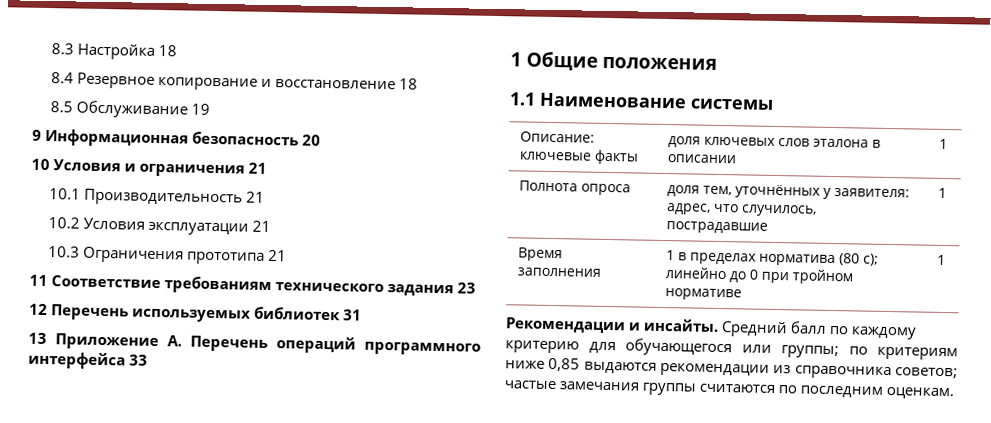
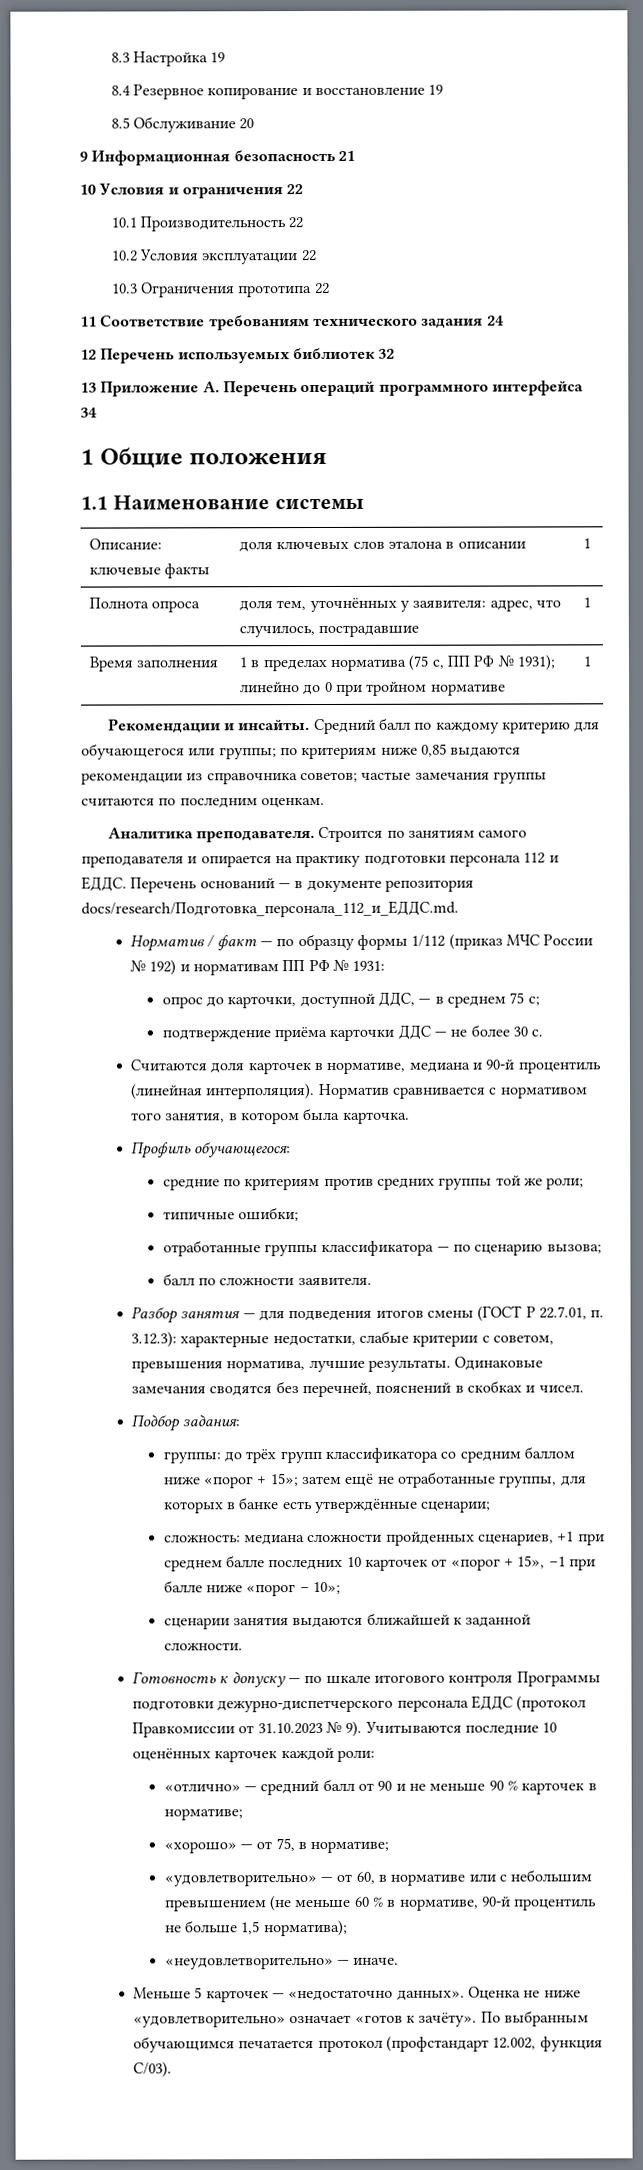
[158,44,178,57] 18 -> [210,52,226,63] 19
[399,78,419,90] 18 -> [428,84,444,95] 19
[191,103,211,115] 19 -> [239,118,255,130] 20
[302,134,322,146] 20 -> [337,150,355,161] 21
[248,162,268,174] 21 -> [286,184,304,195] 22
[246,191,266,203] 21 -> [288,217,304,229] 22
[252,220,272,233] 21 -> [300,250,316,262] 22
[268,249,288,262] 21 -> [314,282,330,295] 22
[457,282,477,294] 23 -> [486,315,504,326] 24
[343,309,363,321] 31 -> [378,348,396,359] 32
[129,354,149,366] 33 -> [80,407,97,418] 34
[839,253,880,266] (80 с); -> [408,654,555,671] (75 с, ПП РФ № 1931);
(955, 393) none -> [107,826,528,843] [81,852,559,868] [81,876,474,893] [81,900,459,918] [130,933,594,952] [130,959,386,976] [161,991,540,1009] [161,1024,544,1042] [130,1059,601,1075] [130,1083,588,1100] [131,1107,410,1125] [131,1141,292,1159] [162,1175,585,1191] [162,1207,299,1222] [162,1240,602,1257] [162,1273,372,1286] [131,1305,605,1324] [131,1330,555,1348] [131,1356,544,1373] [131,1380,584,1398] [131,1414,241,1432] [162,1446,575,1464] [162,1471,586,1489] [163,1497,492,1514] [163,1531,605,1546] [163,1555,596,1572] [163,1580,341,1597] [163,1612,532,1630] [163,1642,243,1651] [132,1671,601,1688] [132,1695,587,1713] [132,1720,558,1738] [132,1747,376,1763] [163,1778,597,1796] [163,1808,243,1821] [163,1838,390,1854] [163,1869,593,1887] [163,1895,598,1912] [164,1919,348,1937] [164,1956,400,1970] [133,1986,581,2003] [133,2010,590,2028] [133,2035,603,2053] [133,2061,173,2078] // Аналитика преподавателя. Строится по занятиям самого преподавателя и опирается на практику подготовки персонала 112 и ЕДДС. Перечень оснований — в документе репозитория docs/research/Подготовка_персонала_112_и_ЕДДС.md. // Норматив / факт — по образцу формы 1/112 (приказ МЧС России № 192) и нормативам ПП РФ № 1931: // опрос до карточки, доступной ДДС, — в среднем 75 с; // подтверждение приёма карточки ДДС — не более 30 с. // Считаются доля карточек в нормативе, медиана и 90-й процентиль (линейная интерполяция). Норматив сравнивается с нормативом того занятия, в котором была карточка. // Профиль обучающегося: // средние по критериям против средних группы той же роли; // типичные ошибки; // отработанные группы классификатора — по сценарию вызова; // балл по сложности заявителя. // Разбор занятия — для подведения итогов смены (ГОСТ Р 22.7.01, п. 3.12.3): характерные недостатки, слабые критерии с советом, превышения норматива, лучшие результаты. Одинаковые замечания сводятся без перечней, пояснений в скобках и чисел. // Подбор задания: // группы: до трёх групп классификатора со средним баллом ниже «порог + 15»; затем ещё не отработанные группы, для которых в банке есть утверждённые сценарии; // сложность: медиана сложности пройденных сценариев, +1 при среднем балле последних 10 карточек от «порог + 15», −1 при балле ниже «порог − 10»; // сценарии занятия выдаются ближайшей к заданной сложности. // Готовность к допуску — по шкале итогового контроля Программы подготовки дежурно-диспетчерского персонала ЕДДС (протокол Правкомиссии от 31.10.2023 № 9). Учитываются последние 10 оценённых карточек каждой роли: // «отлично» — средний балл от 90 и не меньше 90 % карточек в нормативе; // «хорошо» — от 75, в нормативе; // «удовлетворительно» — от 60, в нормативе или с небольшим превышением (не меньше 60 % в нормативе, 90-й процентиль не больше 1,5 норматива); // «неудовлетворительно» — иначе. // Меньше 5 карточек — «недостаточно данных». Оценка не ниже «удовлетворительно» означает «готов к зачёту». По выбранным обучающимся печатается протокол (профстандарт 12.002, функция C/03).

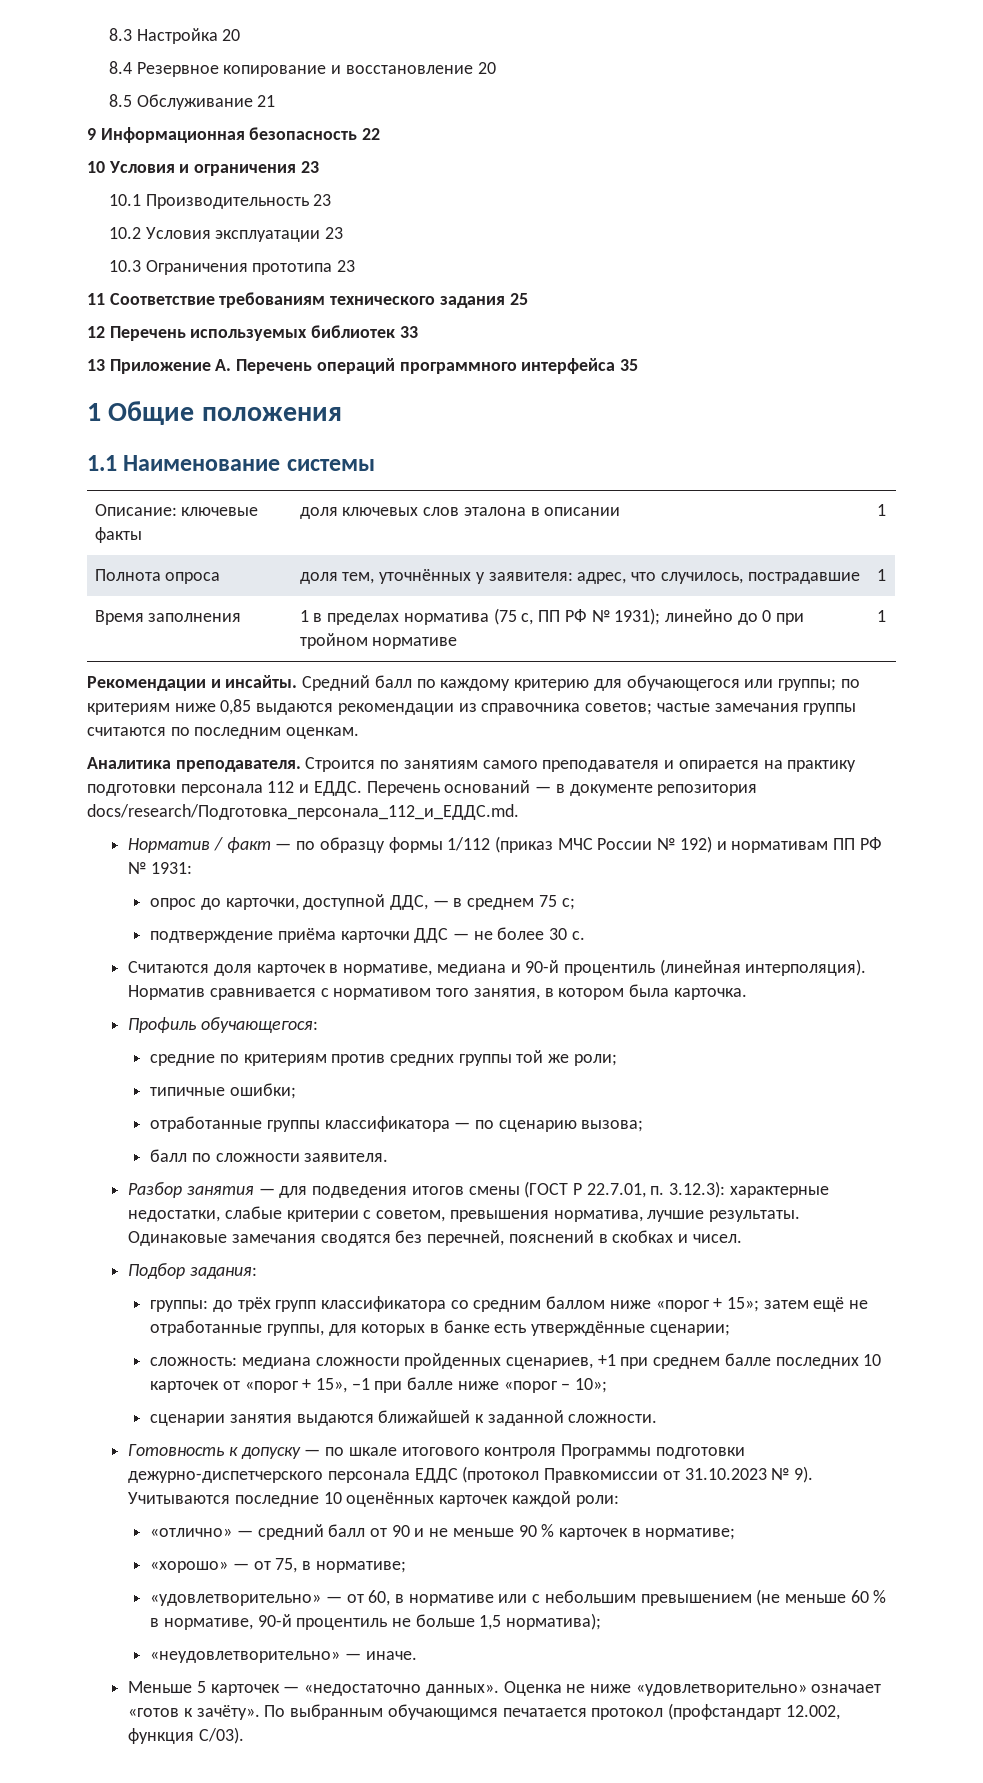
[210,52,226,63] 19 -> [222,29,241,41] 20
[428,84,444,95] 19 -> [477,62,496,74] 20
[239,118,255,130] 20 -> [257,95,276,107] 21
[337,150,355,161] 21 -> [362,128,381,140] 22
[286,184,304,195] 22 -> [300,161,319,173] 23
[288,217,304,229] 22 -> [313,194,332,206] 23
[300,250,316,262] 22 -> [325,227,344,239] 23
[314,282,330,295] 22 -> [337,260,356,272] 23
[486,315,504,326] 24 -> [509,293,528,305] 25
[378,348,396,359] 32 -> [399,326,418,338] 33
[80,407,97,418] 34 -> [620,359,639,371] 35

